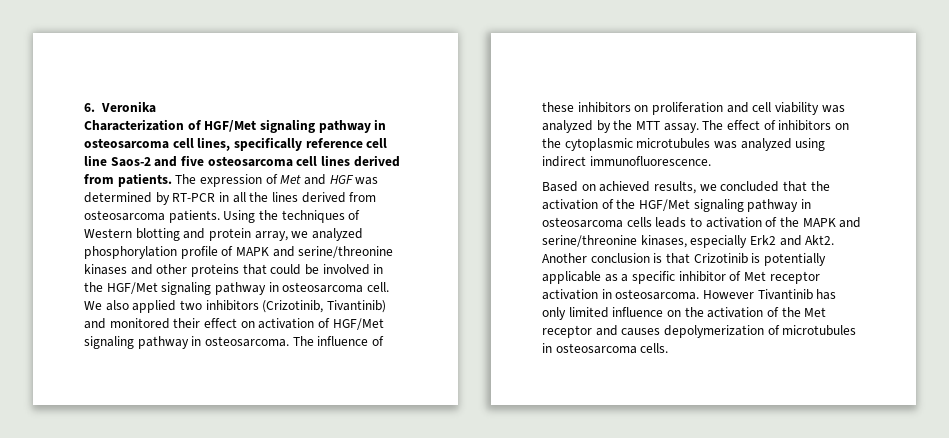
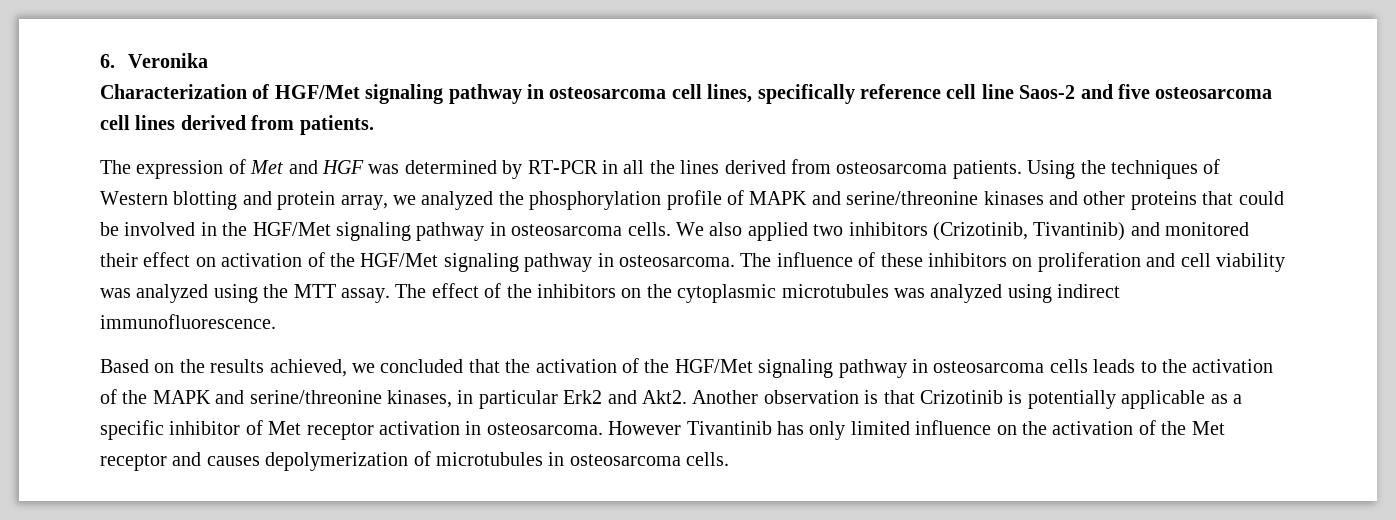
(172, 180) none -> (374, 125) //
(363, 234) none -> [498,191,524,205] the
[366,282,389,292] cell. -> [627,222,671,236] cells.
(330, 323) none -> [330,253,355,267] the
[596,120,611,133] by -> [213,284,258,303] using
(776, 125) none -> [506,284,532,298] the
[599,181,696,194] achieved results, -> [179,359,347,377] the results achieved,
(702, 222) none -> [1162,359,1187,373] the
[690,235,748,248] especially -> [457,390,558,409] in particular
[590,253,650,263] conclusion -> [763,390,859,404] observation

